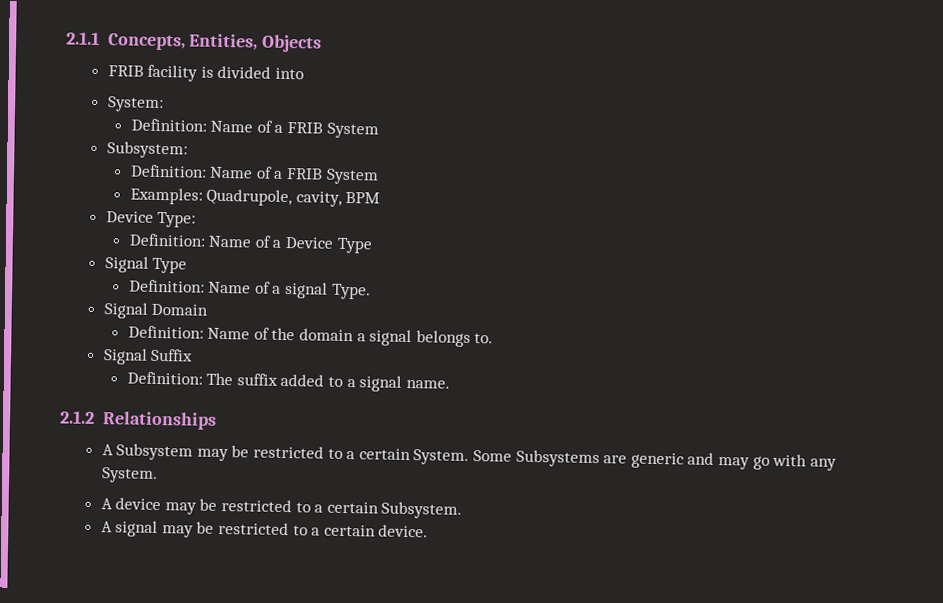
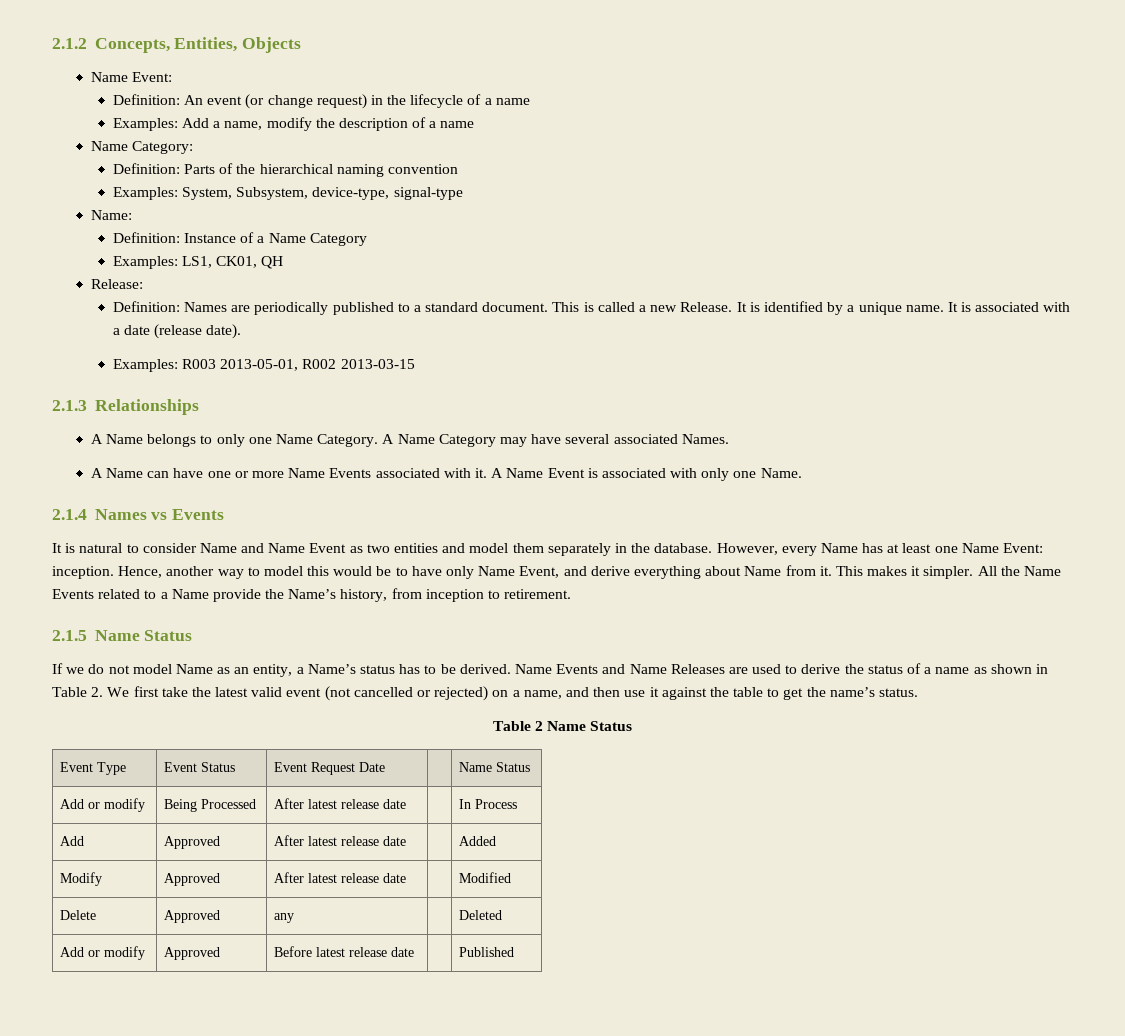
[66,31,100,45] 2.1.1 -> [52,38,87,49] 2.1.2
[107,64,305,82] [107,96,164,113] [130,118,379,139] [106,141,188,159] [129,164,379,185] [129,187,381,207] [105,211,197,228] [128,233,373,254] [104,256,188,274] [128,279,371,300] [103,302,209,319] [127,325,494,347] [102,348,194,365] [126,371,450,392] [59,410,217,430] [101,443,837,471] [101,467,158,483] [100,497,463,519] [100,520,429,538] FRIB facility is divided into // System: // Definition: Name of a FRIB System // Subsystem: // Definition: Name of a FRIB System // Examples: Quadrupole, cavity, BPM // Device Type: // Definition: Name of a Device Type // Signal Type // Definition: Name of a signal Type. // Signal Domain // Definition: Name of the domain a signal belongs to. // Signal Suffix // Definition: The suffix added to a signal name. // 2.1.2 Relationships // A Subsystem may be restricted to a certain System. Some Subsystems are generic and may go with any System. // A device may be restricted to a certain Subsystem. // A signal may be restricted to a certain device. -> [90,72,173,82] [112,94,530,109] [112,117,475,131] [90,141,194,154] [112,163,458,177] [112,187,463,200] [90,210,132,220] [112,232,367,246] [112,256,284,269] [90,279,143,289] [112,301,1071,315] [112,324,242,339] [112,359,415,372] [52,399,199,415] [90,434,729,447] [90,468,802,481] [52,509,225,520] [52,543,1043,556] [52,565,1061,579] [52,588,572,602] [52,630,193,641] [52,663,1048,677] [52,686,918,701] [492,721,633,731] [60,762,127,775] [164,762,236,772] [274,762,386,775] [459,762,531,772] [60,798,146,812] [164,799,257,812] [274,798,407,809] [459,799,518,809] [60,836,85,846] [164,836,221,849] [274,835,407,846] [459,836,497,846] [60,872,103,886] [164,873,221,886] [274,872,407,883] [459,872,512,883] [60,910,97,920] [164,910,221,923] [274,913,295,923] [459,910,503,920] [60,946,146,960] [164,947,221,960] [274,946,415,957] [459,947,515,957] Name Event: // Definition: An event (or change request) in the lifecycle of a name // Examples: Add a name, modify the description of a name // Name Category: // Definition: Parts of the hierarchical naming convention // Examples: System, Subsystem, device-type, signal-type // Name: // Definition: Instance of a Name Category // Examples: LS1, CK01, QH // Release: // Definition: Names are periodically published to a standard document. This is called a new Release. It is identified by a unique name. It is associated with a date (release date). // Examples: R003 2013-05-01, R002 2013-03-15 // 2.1.3 Relationships // A Name belongs to only one Name Category. A Name Category may have several associated Names. // A Name can have one or more Name Events associated with it. A Name Event is associated with only one Name. // 2.1.4 Names vs Events // It is natural to consider Name and Name Event as two entities and model them separately in the database. However, every Name has at least one Name Event: inception. Hence, another way to model this would be to have only Name Event, and derive everything about Name from it. This makes it simpler. All the Name Events related to a Name provide the Name’s history, from inception to retirement. // 2.1.5 Name Status // If we do not model Name as an entity, a Name’s status has to be derived. Name Events and Name Releases are used to derive the status of a name as shown in Table 2. We first take the latest valid event (not cancelled or rejected) on a name, and then use it against the table to get the name’s status. // Table 2 Name Status // Event Type | Event Status | Event Request Date | | Name Status // Add or modify | Being Processed | After latest release date | | In Process // Add | Approved | After latest release date | | Added // Modify | Approved | After latest release date | | Modified // Delete | Approved | any | | Deleted // Add or modify | Approved | Before latest release date | | Published

